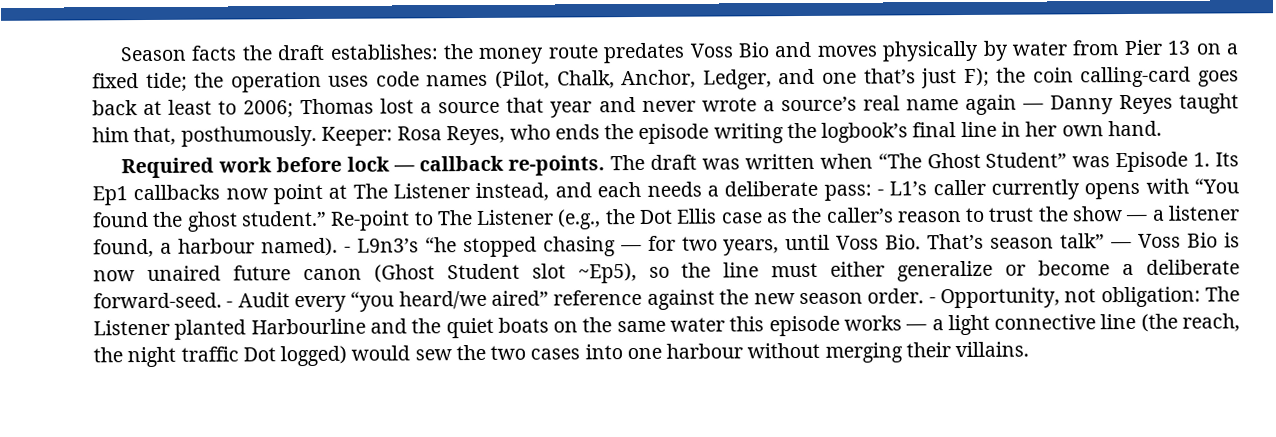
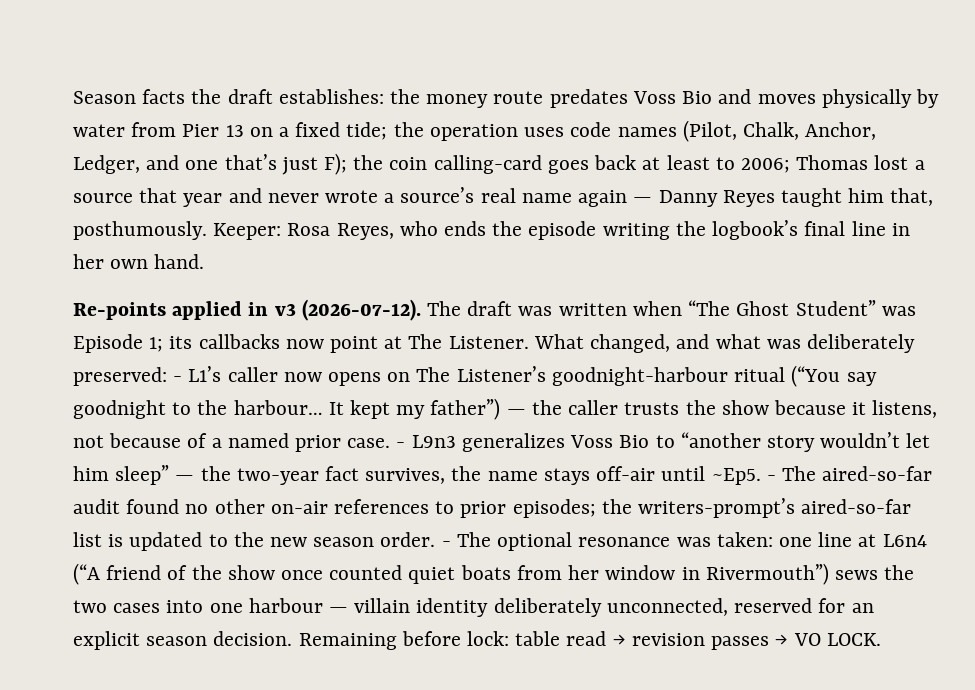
[120,155,606,179] Required work before lock — callback re-points. -> [73,299,421,321] Re-points applied in v3 (2026-07-12).
[1193,152,1240,167] [92,186,128,206] 1. Its Ep1 -> [149,336,193,352] 1; its
[393,178,1239,201] [92,205,1241,232] [93,232,1241,258] [93,259,1241,284] [93,289,715,313] Listener instead, and each needs a deliberate pass: - L1’s caller currently opens with “You found the ghost student.” Re-point to The Listener (e.g., the Dot Ellis case as the caller’s reason to trust the show — a listener found, a harbour named). - L9n3’s “he stopped chasing — for two years, until Voss Bio. That’s season talk” — Voss Bio is now unaired future canon (Ghost Student slot ~Ep5), so the line must either generalize or become a deliberate forward-seed. - Audit every “you heard/we aired” reference against -> [448,334,915,353] [73,365,877,387] [73,398,938,420] [73,432,931,452] [73,465,933,485] [73,498,912,518] [73,532,228,551] Listener. What changed, and what was deliberately preserved: - L1’s caller now opens on The Listener’s goodnight-harbour ritual (“You say goodnight to the harbour… It kept my father”) — the caller trusts the show because it listens, not because of a named prior case. - L9n3 generalizes Voss Bio to “another story wouldn’t let him sleep” — the two-year fact survives, the name stays off-air until ~Ep5. - The aired-so-far audit found no other on-air references to prior episodes; the writers-prompt’s aired-so-far list is updated to
[939,286,1241,309] [93,313,1240,340] [93,345,452,368] Opportunity, not obligation: The Listener planted Harbourline and the quiet boats on the same water this episode works — a light connective line (the reach, the night traffic Dot logged) would sew -> [456,532,927,551] [73,563,878,585] The optional resonance was taken: one line at L6n4 (“A friend of the show once counted quiet boats from her window in Rivermouth”) sews
[747,341,1030,363] without merging their villains. -> [329,598,874,617] [73,631,881,650] — villain identity deliberately unconnected, reserved for an explicit season decision. Remaining before lock: table read → revision passes → VO LOCK.

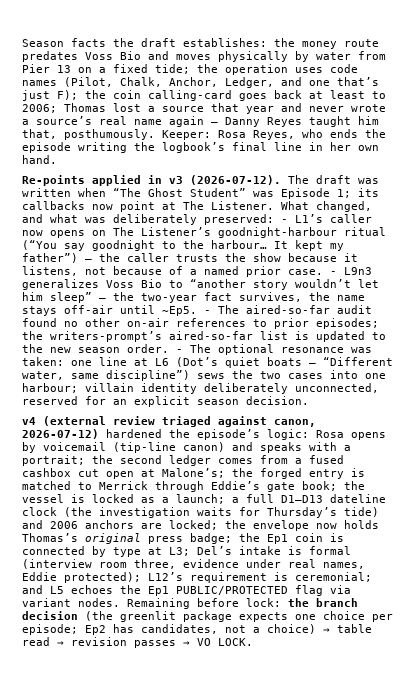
[882,534,927,547] [73,563,829,585] L6n4 (“A friend of the show once counted quiet boats from her window in Rivermouth”) -> [155,357,393,368] [22,370,190,381] L6 (Dot’s quiet boats — “Different water, same discipline”)
[248,598,349,613] harbour — -> [22,383,78,393] harbour;
[298,631,510,650] Remaining before lock: -> [22,416,316,427] [22,429,386,440] [22,442,351,453] [22,455,344,466] [22,468,365,479] [22,481,365,492] [22,494,386,504] [22,507,379,518] [22,520,379,531] [22,533,344,544] [22,546,351,557] [22,559,365,569] [22,572,372,583] [22,585,351,596] [22,598,358,609] [22,611,393,622] [22,624,330,635] // v4 (external review triaged against canon, 2026-07-12) hardened the episode’s logic: Rosa opens by voicemail (tip-line canon) and speaks with a portrait; the second ledger comes from a fused cashbox cut open at Malone’s; the forged entry is matched to Merrick through Eddie’s gate book; the vessel is locked as a launch; a full D1–D13 dateline clock (the investigation waits for Thursday’s tide) and 2006 anchors are locked; the envelope now holds Thomas’s original press badge; the Ep1 coin is connected by type at L3; Del’s intake is formal (interview room three, evidence under real names, Eddie protected); L12’s requirement is ceremonial; and L5 echoes the Ep1 PUBLIC/PROTECTED flag via variant nodes. Remaining before lock: the branch decision (the greenlit package expects one choice per episode; Ep2 has candidates, not a choice) →

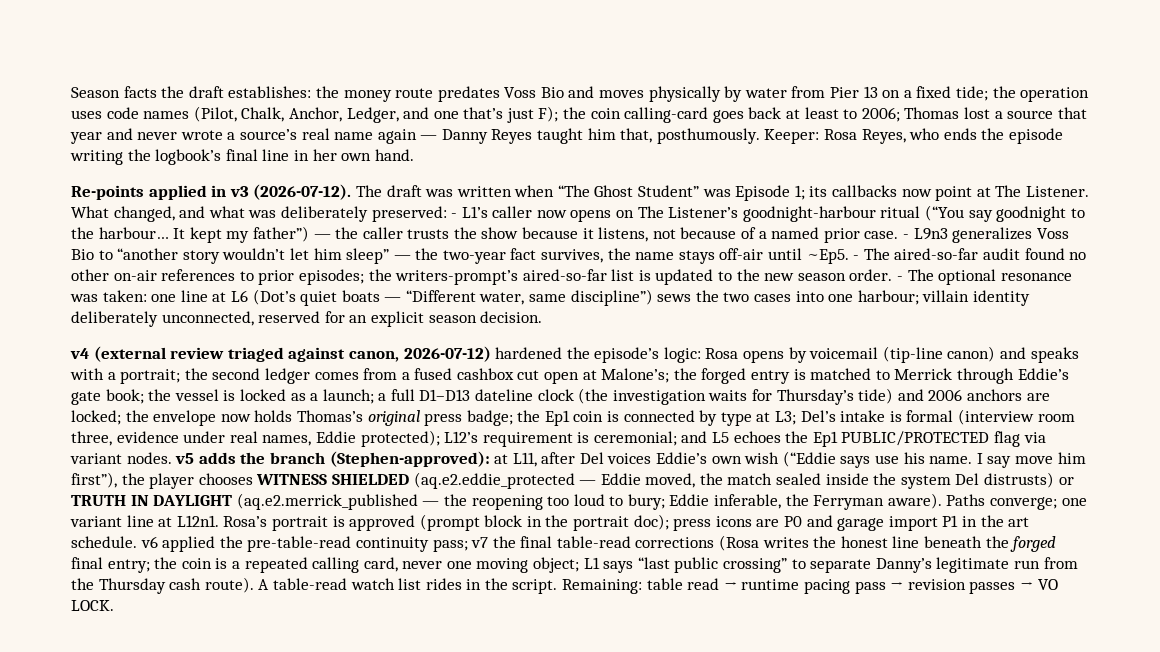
[127,598,358,609] [22,611,393,622] [22,624,372,635] [22,637,50,646] Remaining before lock: the branch decision (the greenlit package expects one choice per episode; Ep2 has candidates, not a choice) → table read -> [175,451,1086,468] [71,472,1074,489] [71,493,1087,510] [70,514,1030,531] [71,535,1057,552] [71,557,1078,573] [71,577,886,594] v5 adds the branch (Stephen-approved): at L11, after Del voices Eddie’s own wish (“Eddie says use his name. I say move him first”), the player chooses WITNESS SHIELDED (aq.e2.eddie_protected — Eddie moved, the match sealed inside the system Del distrusts) or TRUTH IN DAYLIGHT (aq.e2.merrick_published — the reopening too loud to bury; Eddie inferable, the Ferryman aware). Paths converge; one variant line at L12n1. Rosa’s portrait is approved (prompt block in the portrait doc); press icons are P0 and garage import P1 in the art schedule. v6 applied the pre-table-read continuity pass; v7 the final table-read corrections (Rosa writes the honest line beneath the forged final entry; the coin is a repeated calling card, never one moving object; L1 says “last public crossing” to separate Danny’s legitimate run from the Thursday cash route). A table-read watch list rides in the script. Remaining: table read → runtime pacing pass

